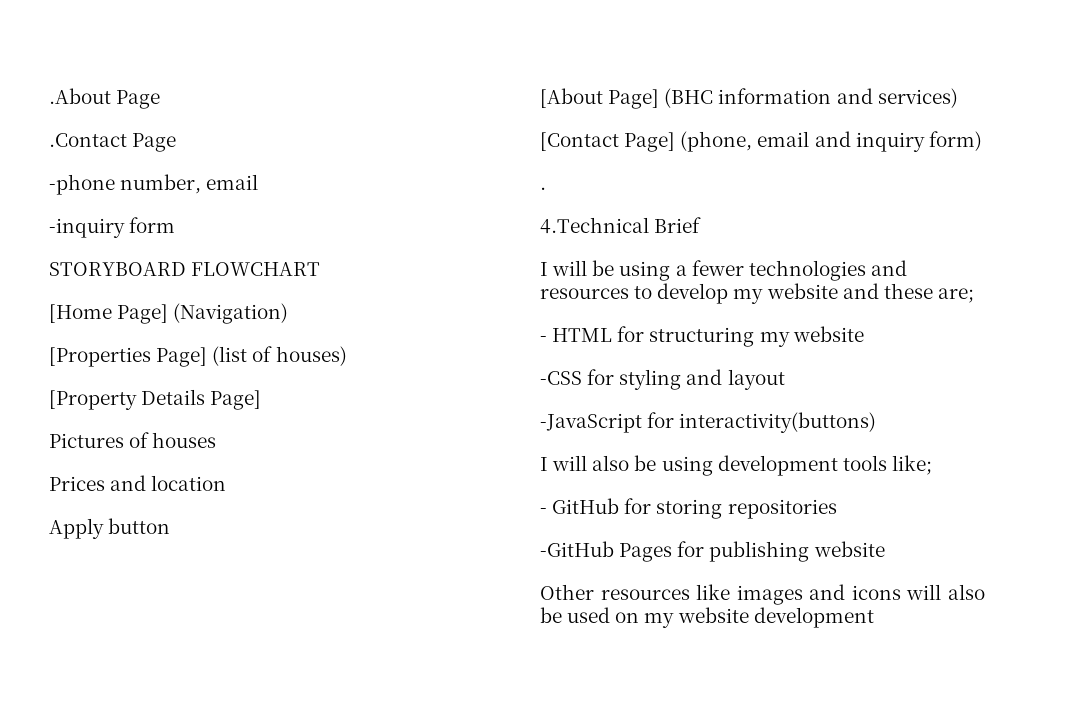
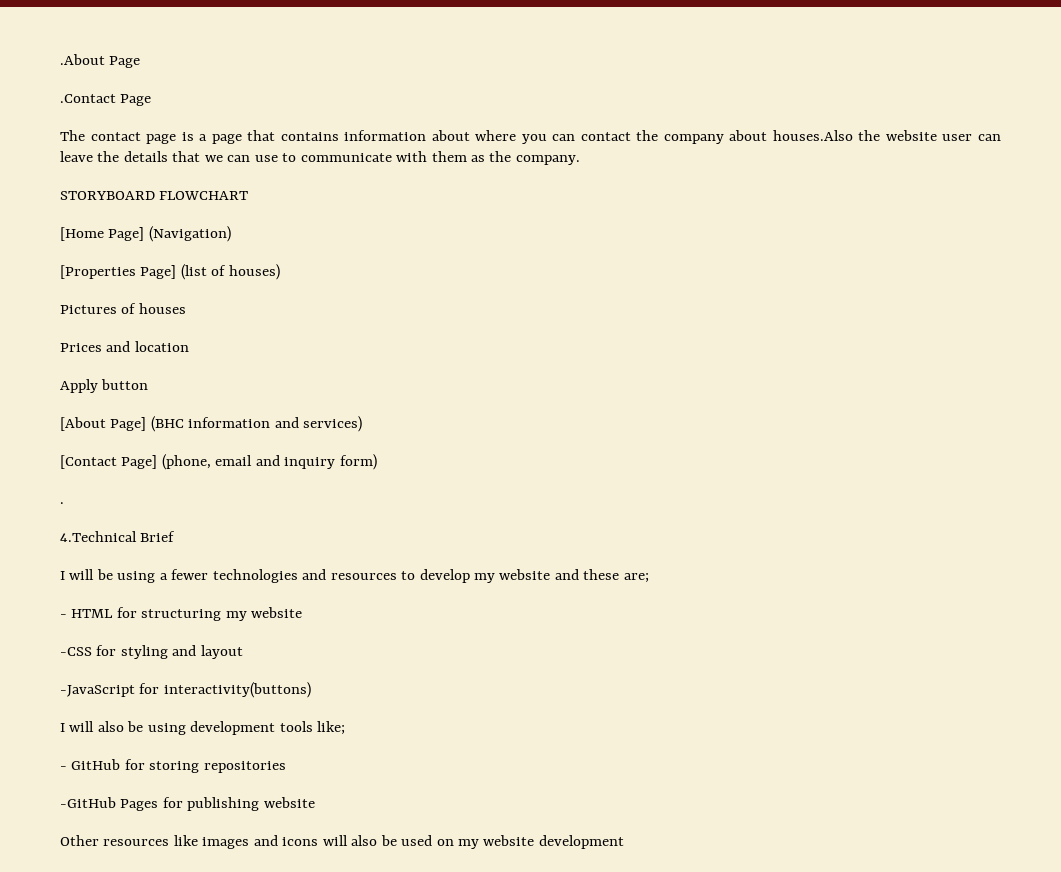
[49,174,259,195] [49,217,176,238] -phone number, email // -inquiry form -> [60,130,1001,144] [60,151,580,165] The contact page is a page that contains information about where you can contact the company about houses.Also the website user can leave the details that we can use to communicate with them as the company.
[49,389,262,410] // [Property Details Page] -> (280, 272) none

